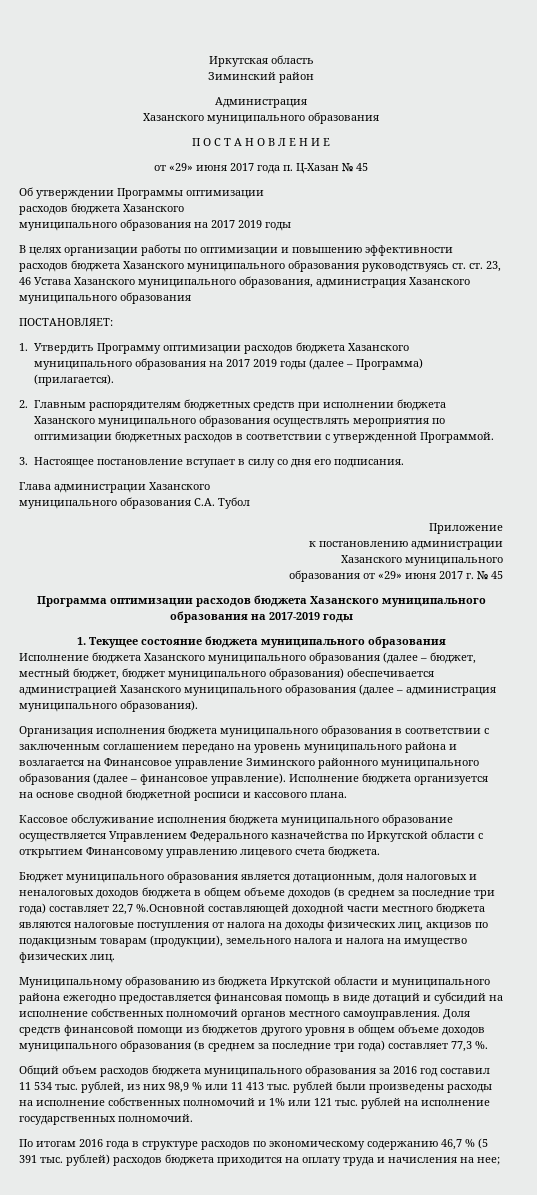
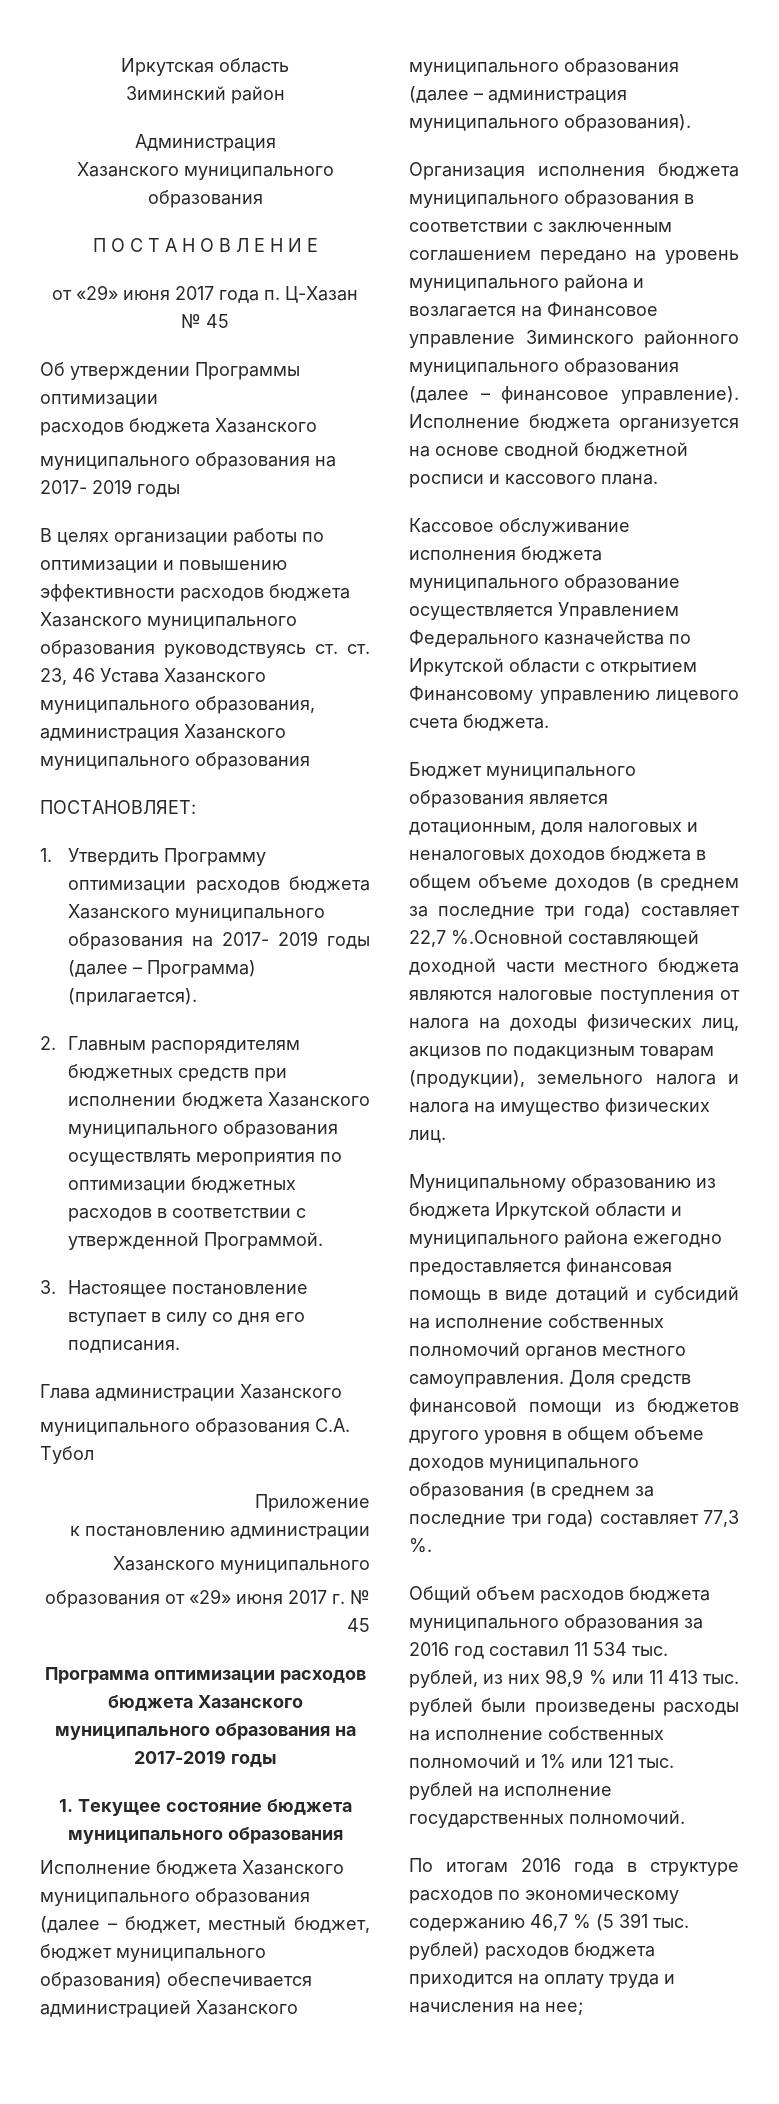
[211,220,235,228] 2017 -> [40,480,87,494] 2017-
[225,359,250,367] 2017 -> [222,932,270,946] 2017-

